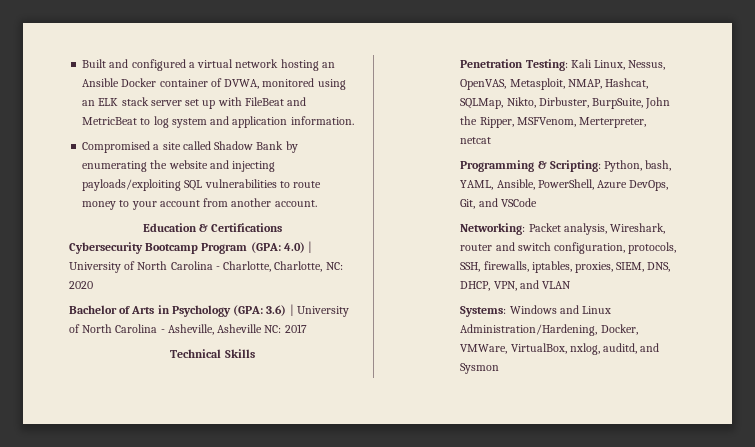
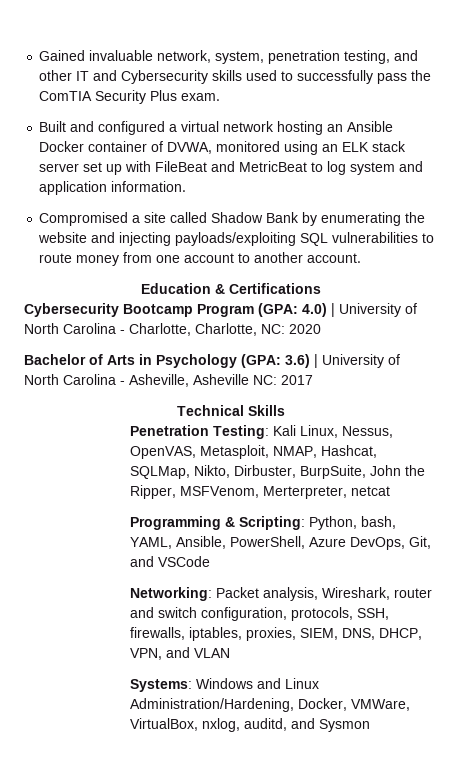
(82, 63) none -> [39,50,419,64] [39,70,432,84] [39,90,221,104] Gained invaluable network, system, penetration testing, and other IT and Cybersecurity skills used to successfully pass the ComTIA Security Plus exam. //
[119,198,229,210] to your account from -> [123,252,251,263] from one account to

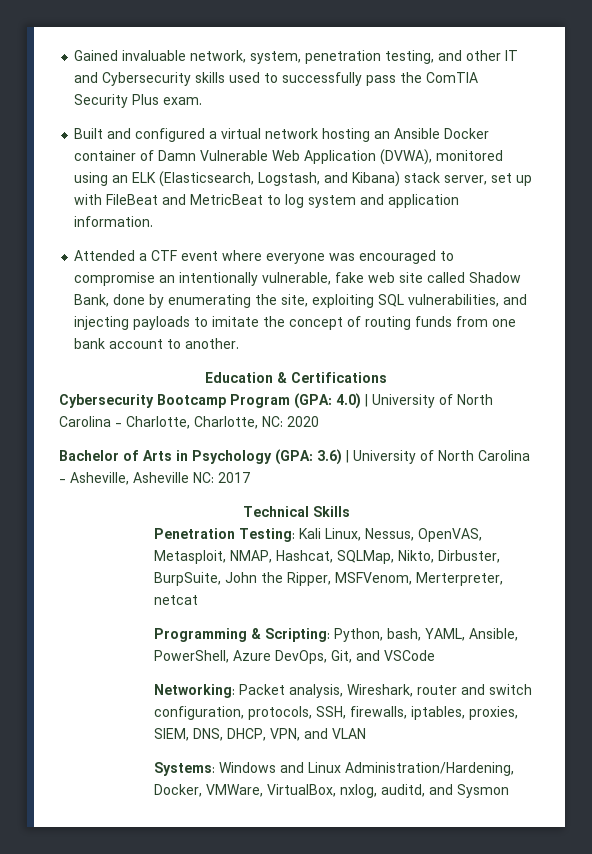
[167,141,407,155] [39,163,80,172] DVWA, monitored using an ELK stack server -> [158,149,504,165] [74,171,488,187] Damn Vulnerable Web Application (DVWA), monitored using an ELK (Elasticsearch, Logstash, and Kibana) stack server,
[39,212,141,226] Compromised a -> [74,250,455,264] [74,272,396,286] Attended a CTF event where everyone was encouraged to compromise an intentionally vulnerable, fake web
[266,212,300,223] Bank -> [74,294,146,307] Bank, done
[38,232,435,246] [39,253,120,266] website and injecting payloads/exploiting SQL vulnerabilities to route money -> [281,294,528,308] [74,316,453,330] site, exploiting SQL vulnerabilities, and injecting payloads to imitate the concept of routing funds
(181, 259) none -> [74,338,106,349] bank
[254,252,362,263] another account. -> [185,338,240,349] another.

